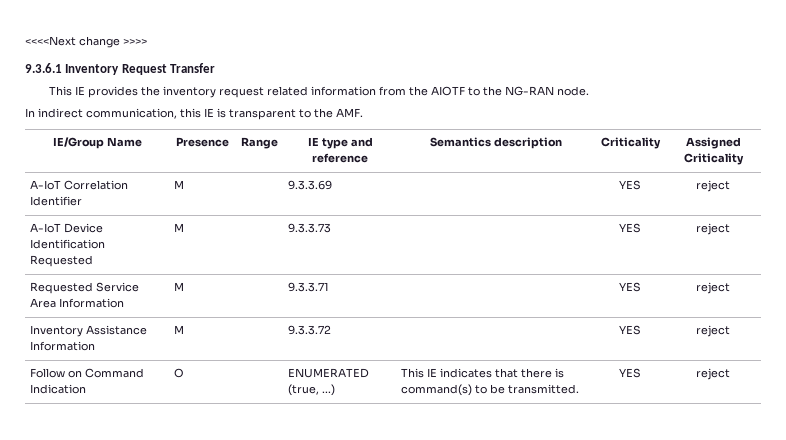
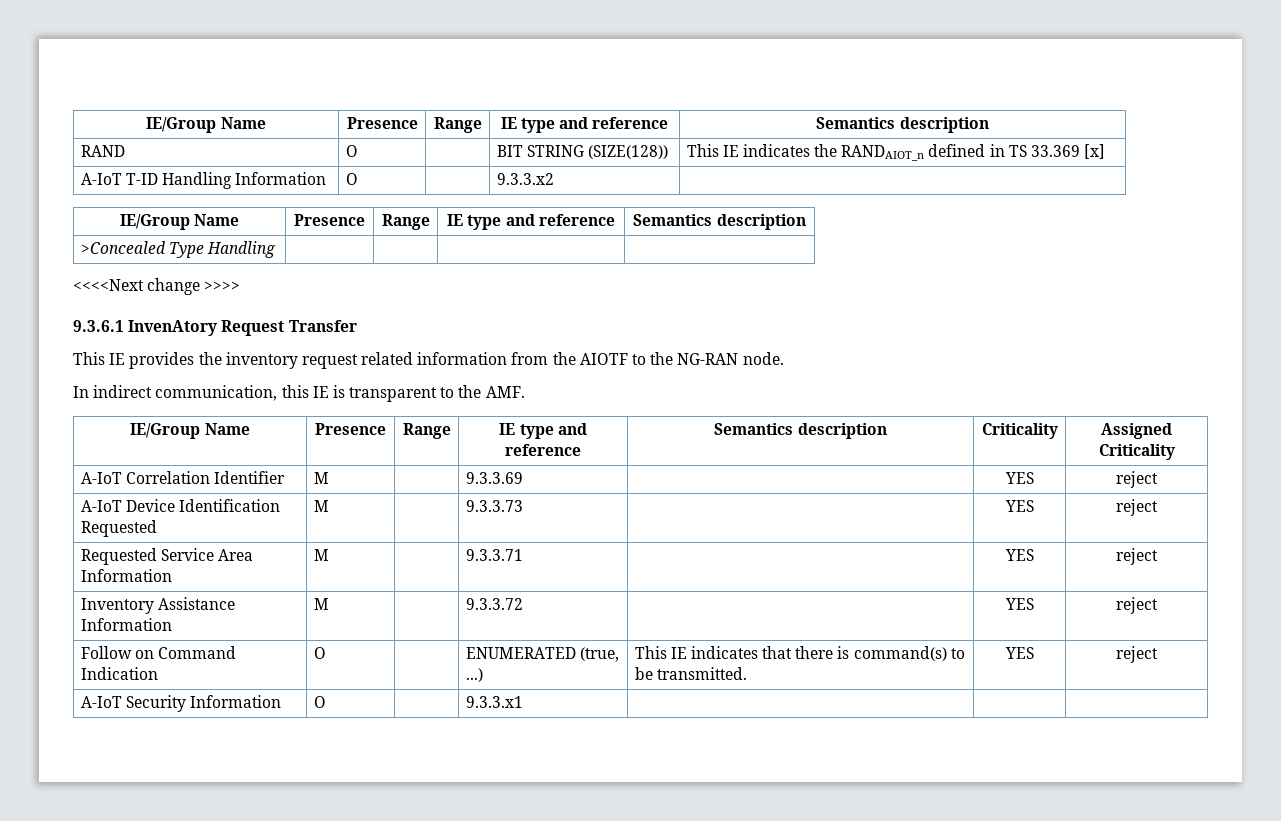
(25, 41) none -> [146,117,266,133] [346,117,418,129] [433,117,482,133] [500,117,669,133] [816,117,989,133] [80,145,125,157] [345,145,358,157] [496,145,668,159] [686,144,1106,161] [80,172,327,189] [345,173,358,185] [496,173,554,185] [119,214,240,230] [294,214,365,226] [381,214,430,230] [447,214,615,230] [633,214,806,230] [80,241,276,258] IE/Group Name | Presence | Range | IE type and reference | Semantics description // RAND | O | | BIT STRING (SIZE(128)) | This IE indicates the RANDAIOT_n defined in TS 33.369 [x] // A-IoT T-ID Handling Information | O | | 9.3.3.x2 | // IE/Group Name | Presence | Range | IE type and reference | Semantics description // >Concealed Type Handling | | | | //
[65,64,120,75] Inventory -> [128,320,218,336] InvenAtory
(730, 374) none -> [80,695,281,712] [313,696,326,708] [465,696,523,708] // A-IoT Security Information | O | | 9.3.3.x1 | | |

